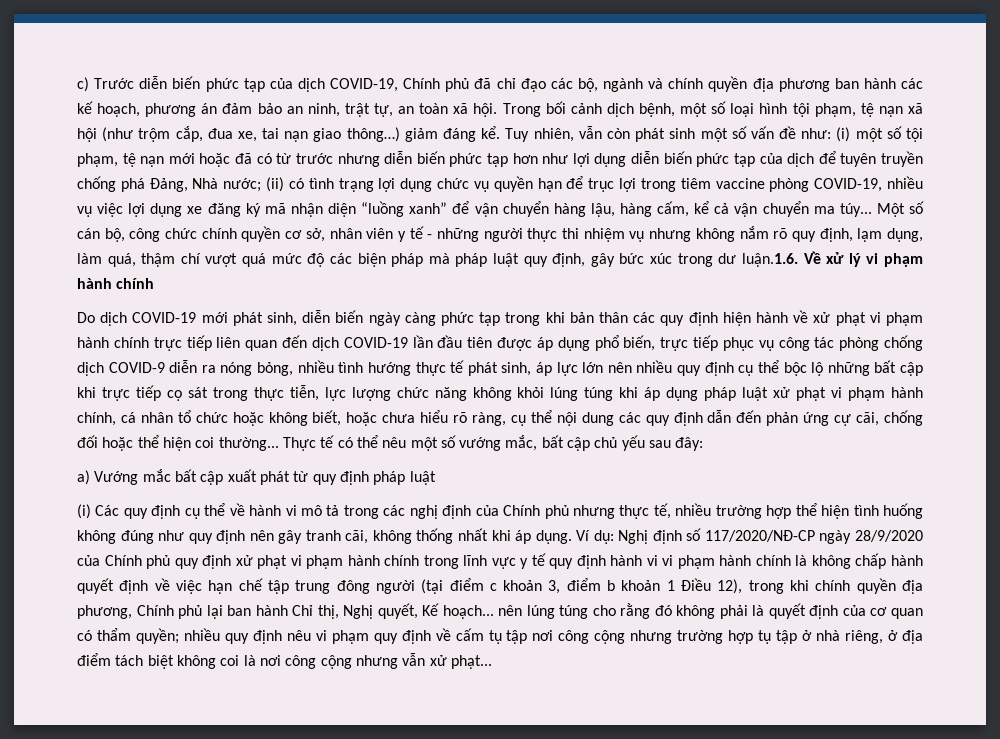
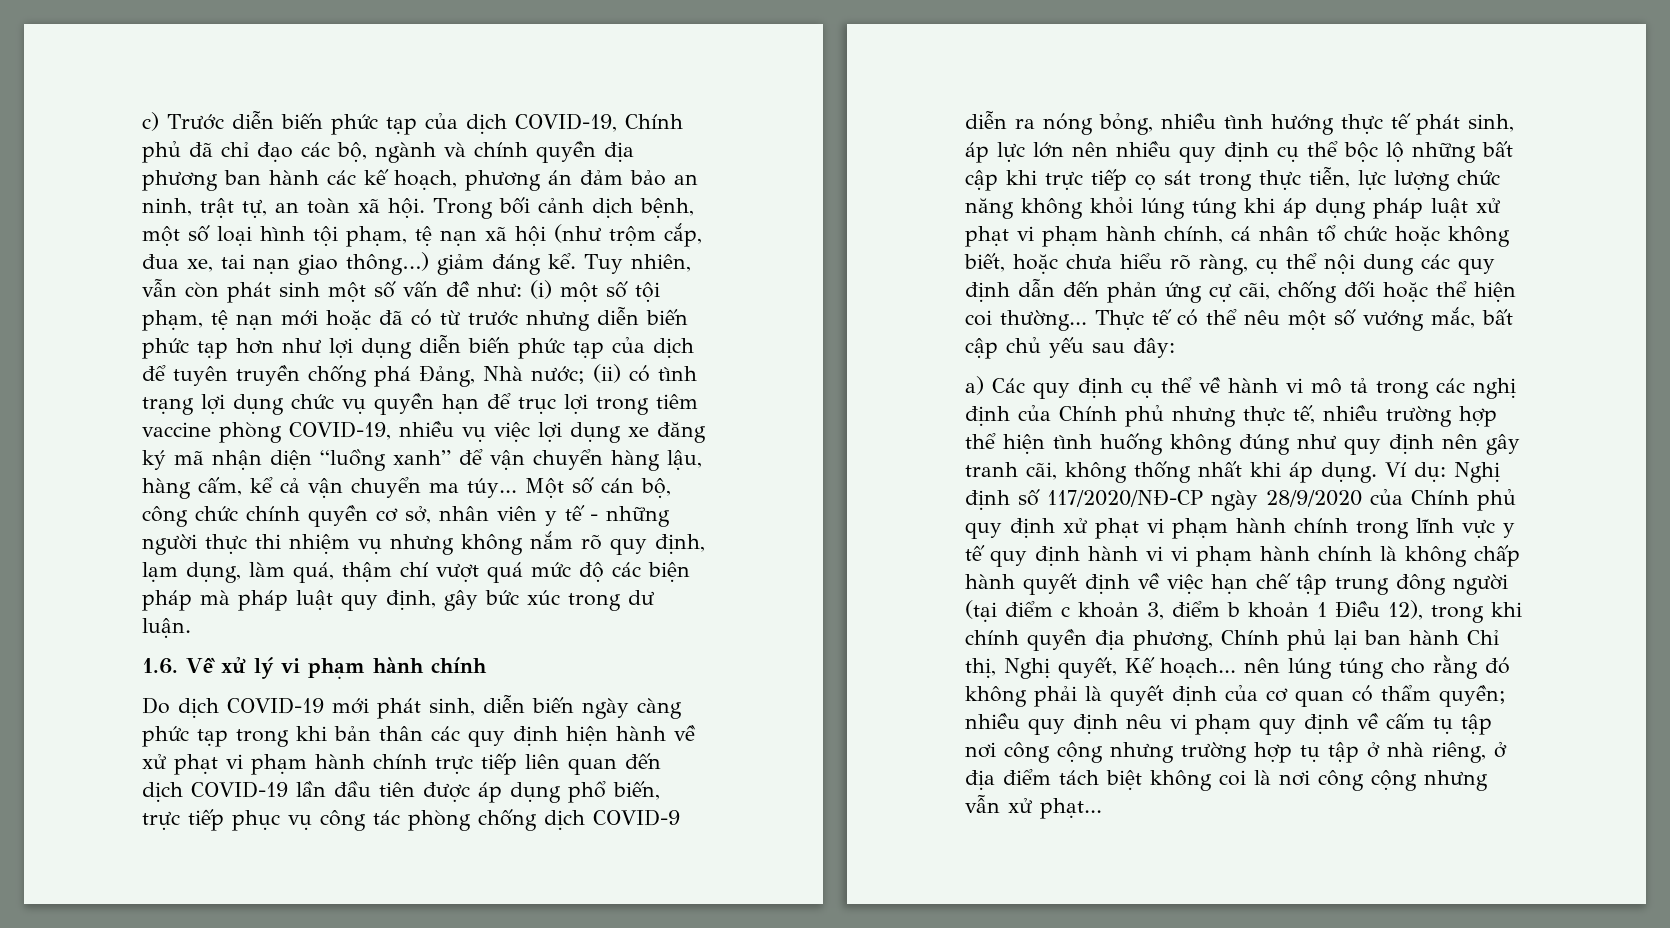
[741,253,798,267] luận.1.6. -> [142,618,191,638] [142,658,178,674] luận. // 1.6.
[94,469,436,485] [77,504,91,519] Vướng mắc bất cập xuất phát từ quy định pháp luật // (i) -> (984, 385) none

